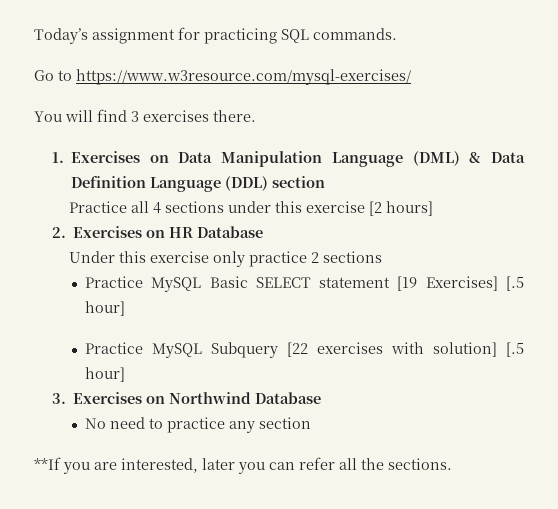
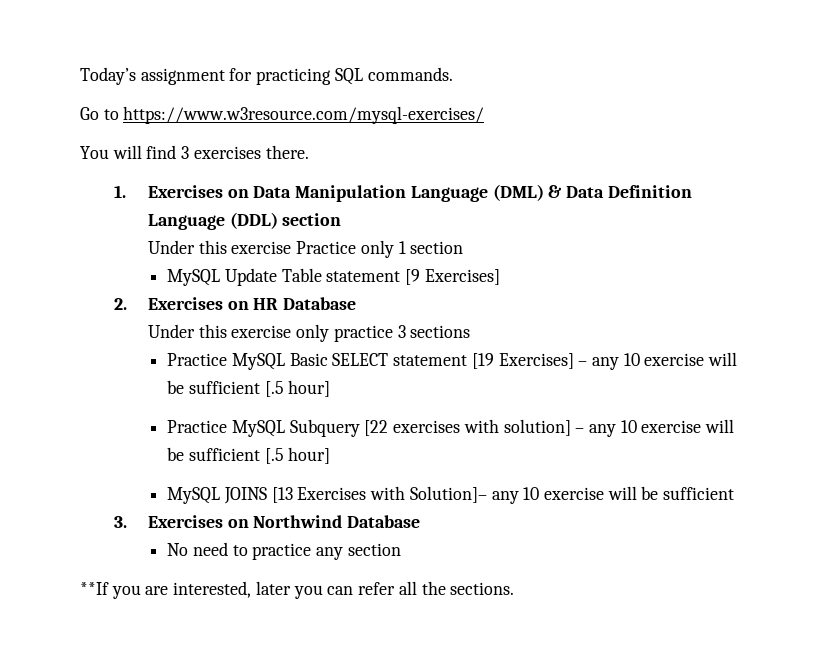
[69,201,434,216] Practice all 4 sections under this exercise [2 hours] -> [147,240,464,258] [167,268,500,286] Under this exercise Practice only 1 section // MySQL Update Table statement [9 Exercises]
[311,252,320,263] 2 -> [397,325,406,338] 3
(498, 283) none -> [578,352,738,370] [167,380,260,394] – any 10 exercise will be sufficient
[506,342,525,357] [85,367,126,382] [.5 hour] -> [575,419,735,437] [167,447,331,464] [167,486,735,504] – any 10 exercise will be sufficient [.5 hour] // MySQL JOINS [13 Exercises with Solution]– any 10 exercise will be sufficient

